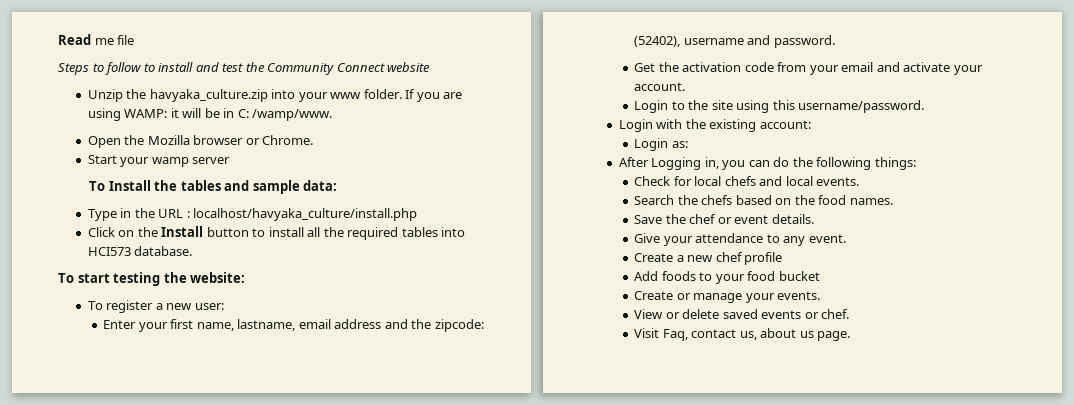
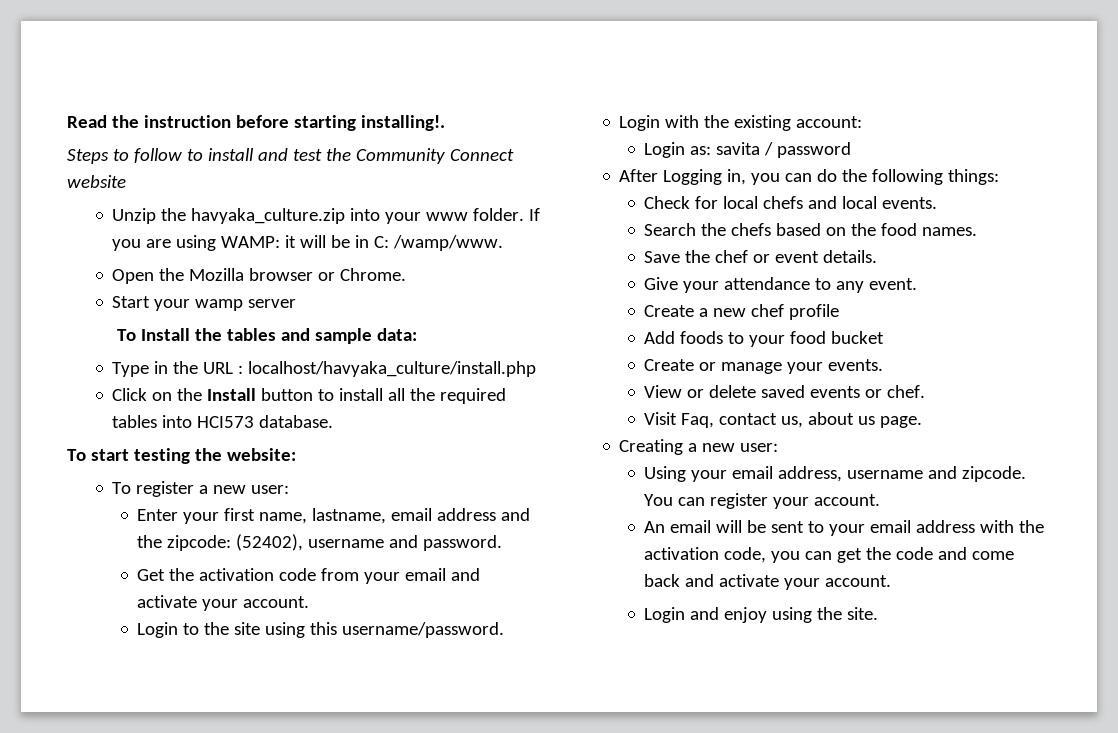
[94,35,135,45] me file -> [111,115,445,131] the instruction before starting installing!.
(688, 144) none -> [716,142,852,158] savita / password
(851, 336) none -> [619,439,779,455] [644,466,1027,482] [644,493,881,509] [644,520,1045,536] [644,547,1015,563] [644,574,892,590] [644,607,879,623] // Creating a new user: // Using your email address, username and zipcode. You can register your account. // An email will be sent to your email address with the activation code, you can get the code and come back and activate your account. // Login and enjoy using the site.

